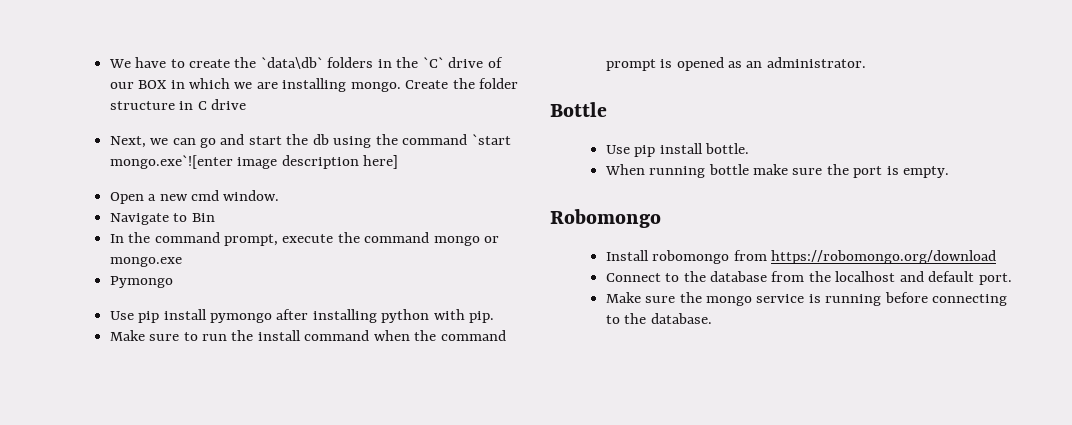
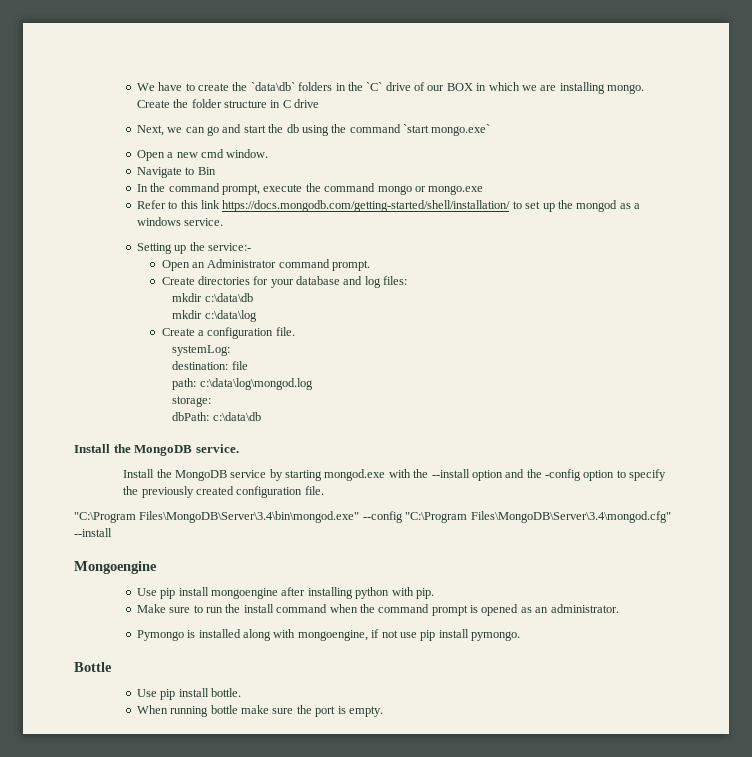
[109,155,399,169] mongo.exe`![enter image description here] -> [431,124,491,136] mongo.exe`
[109,276,173,288] [109,309,273,323] Pymongo // Use pip install pymongo -> [136,200,641,212] [136,217,224,226] [136,242,252,254] [161,259,371,271] [161,276,408,288] [172,293,253,302] [172,310,257,322] [161,327,295,339] [172,345,231,356] [172,361,248,370] [172,378,313,390] [172,396,212,407] [172,412,261,421] [74,444,239,456] [123,469,667,481] [123,486,324,498] [74,511,671,523] [74,528,112,537] [74,561,157,574] [136,587,279,599] Refer to this link https://docs.mongodb.com/getting-started/shell/installation/ to set up the mongod as a windows service. // Setting up the service:- // Open an Administrator command prompt. // Create directories for your database and log files: // mkdir c:\data\db // mkdir c:\data\log // Create a configuration file. // systemLog: // destination: file // path: c:\data\log\mongod.log // storage: // dbPath: c:\data\db // Install the MongoDB service. // Install the MongoDB service by starting mongod.exe with the --install option and the -config option to specify the previously created configuration file. // "C:\Program Files\MongoDB\Server\3.4\bin\mongod.exe" --config "C:\Program Files\MongoDB\Server\3.4\mongod.cfg" --install // Mongoengine // Use pip install mongoengine
(866, 62) none -> [136,629,521,641] // Pymongo is installed along with mongoengine, if not use pip install pymongo.
[550,209,661,228] [605,250,997,264] [605,271,1012,285] [605,292,1008,306] [605,313,712,324] // Robomongo // Install robomongo from https://robomongo.org/download // Connect to the database from the localhost and default port. // Make sure the mongo service is running before connecting to the database. -> (383, 711) none

